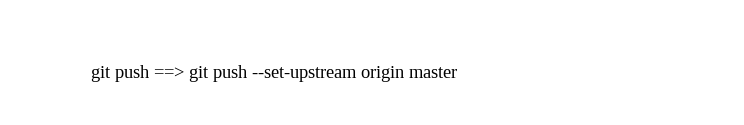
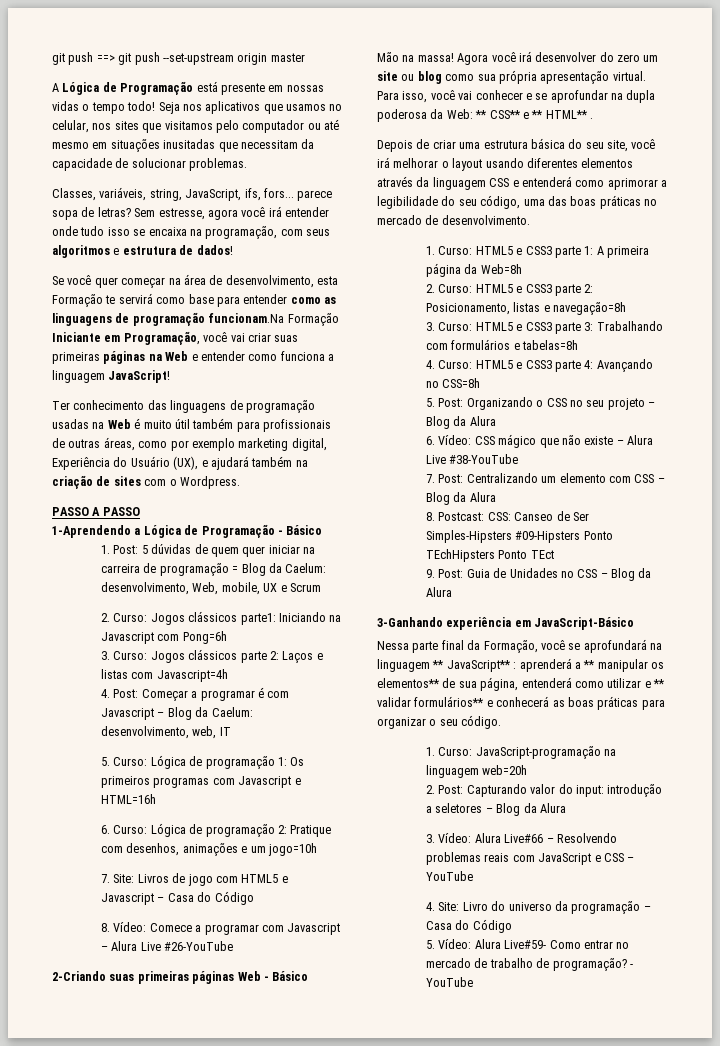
(457, 72) none -> [52,81,324,95] [52,101,343,114] [52,119,339,133] [52,139,315,152] [52,158,248,171] [52,187,333,201] [52,206,329,220] [52,226,330,239] [52,245,233,258] [52,274,338,288] [52,293,336,307] [52,312,339,326] [52,331,299,345] [52,351,334,364] [52,370,171,383] [52,400,315,413] [52,418,331,432] [52,437,327,451] [52,456,308,470] [52,475,240,489] [52,507,140,516] [52,524,323,538] [101,544,316,557] [101,563,327,576] [101,582,321,595] [101,611,342,625] [101,631,227,644] [101,649,323,663] [101,669,228,682] [101,687,290,701] [101,707,253,720] [101,726,231,739] [101,755,305,769] [101,776,301,788] [101,794,157,804] [101,823,332,837] [101,843,317,856] [101,873,288,886] [101,891,254,905] [101,922,341,935] [101,941,234,951] [52,971,309,984] [377,51,659,65] [377,70,646,84] [377,90,656,103] [377,109,593,122] [377,138,656,152] [377,157,634,171] [377,176,667,190] [377,195,657,209] [377,215,530,225] [426,246,650,258] [426,263,522,277] [426,284,594,296] [426,302,627,315] [426,321,663,334] [426,339,579,350] [426,359,653,372] [426,378,481,388] [426,397,656,410] [426,416,496,429] [426,434,654,448] [426,454,519,464] [426,473,665,483] [426,492,496,505] [426,511,589,521] [426,530,613,543] [426,549,554,562] [426,568,652,581] [426,587,453,597] [377,617,635,630] [377,639,662,653] [377,658,664,672] [377,677,665,691] [377,696,665,710] [377,715,502,729] [426,746,617,759] [426,765,528,778] [426,784,663,797] [426,803,566,816] [426,833,617,843] [426,852,635,865] [426,871,474,881] [426,901,651,914] [426,919,512,933] [426,939,630,949] [426,958,633,971] [426,977,474,987] // A Lógica de Programação está presente em nossas vidas o tempo todo! Seja nos aplicativos que usamos no celular, nos sites que visitamos pelo computador ou até mesmo em situações inusitadas que necessitam da capacidade de solucionar problemas. // Classes, variáveis, string, JavaScript, ifs, fors... parece sopa de letras? Sem estresse, agora você irá entender onde tudo isso se encaixa na programação, com seus algoritmos e estrutura de dados! // Se você quer começar na área de desenvolvimento, esta Formação te servirá como base para entender como as linguagens de programação funcionam.Na Formação Iniciante em Programação, você vai criar suas primeiras páginas na Web e entender como funciona a linguagem JavaScript! // Ter conhecimento das linguagens de programação usadas na Web é muito útil também para profissionais de outras áreas, como por exemplo marketing digital, Experiência do Usuário (UX), e ajudará também na criação de sites com o Wordpress. // PASSO A PASSO // 1-Aprendendo a Lógica de Programação - Básico // 1. Post: 5 dúvidas de quem quer iniciar na carreira de programação = Blog da Caelum: desenvolvimento, Web, mobile, UX e Scrum // 2. Curso: Jogos clássicos parte1: Iniciando na Javascript com Pong=6h // 3. Curso: Jogos clássicos parte 2: Laços e listas com Javascript=4h // 4. Post: Começar a programar é com Javascript – Blog da Caelum: desenvolvimento, web, IT // 5. Curso: Lógica de programação 1: Os primeiros programas com Javascript e HTML=16h // 6. Curso: Lógica de programação 2: Pratique com desenhos, animações e um jogo=10h // 7. Site: Livros de jogo com HTML5 e Javascript – Casa do Código // 8. Vídeo: Comece a programar com Javascript – Alura Live #26-YouTube // 2-Criando suas primeiras páginas Web - Básico // Mão na massa! Agora você irá desenvolver do zero um site ou blog como sua própria apresentação virtual. Para isso, você vai conhecer e se aprofundar na dupla poderosa da Web: ** CSS** e ** HTML** . // Depois de criar uma estrutura básica do seu site, você irá melhorar o layout usando diferentes elementos através da linguagem CSS e entenderá como aprimorar a legibilidade do seu código, uma das boas práticas no mercado de desenvolvimento. // 1. Curso: HTML5 e CSS3 parte 1: A primeira página da Web=8h // 2. Curso: HTML5 e CSS3 parte 2: Posicionamento, listas e navegação=8h // 3. Curso: HTML5 e CSS3 parte 3: Trabalhando com formulários e tabelas=8h // 4. Curso: HTML5 e CSS3 parte 4: Avançando no CSS=8h // 5. Post: Organizando o CSS no seu projeto – Blog da Alura // 6. Vídeo: CSS mágico que não existe – Alura Live #38-YouTube // 7. Post: Centralizando um elemento com CSS – Blog da Alura // 8. Postcast: CSS: Canseo de Ser Simples-Hipsters #09-Hipsters Ponto TEchHipsters Ponto TEct // 9. Post: Guia de Unidades no CSS – Blog da Alura // 3-Ganhando experiência em JavaScript-Básico // Nessa parte final da Formação, você se aprofundará na linguagem ** JavaScript** : aprenderá a ** manipular os elementos** de sua página, entenderá como utilizar e ** validar formulários** e conhecerá as boas práticas para organizar o seu código. // 1. Curso: JavaScript-programação na linguagem web=20h // 2. Post: Capturando valor do input: introdução a seletores – Blog da Alura // 3. Vídeo: Alura Live#66 – Resolvendo problemas reais com JavaScript e CSS – YouTube // 4. Site: Livro do universo da programação – Casa do Código // 5. Vídeo: Alura Live#59- Como entrar no mercado de trabalho de programação? - YouTube

